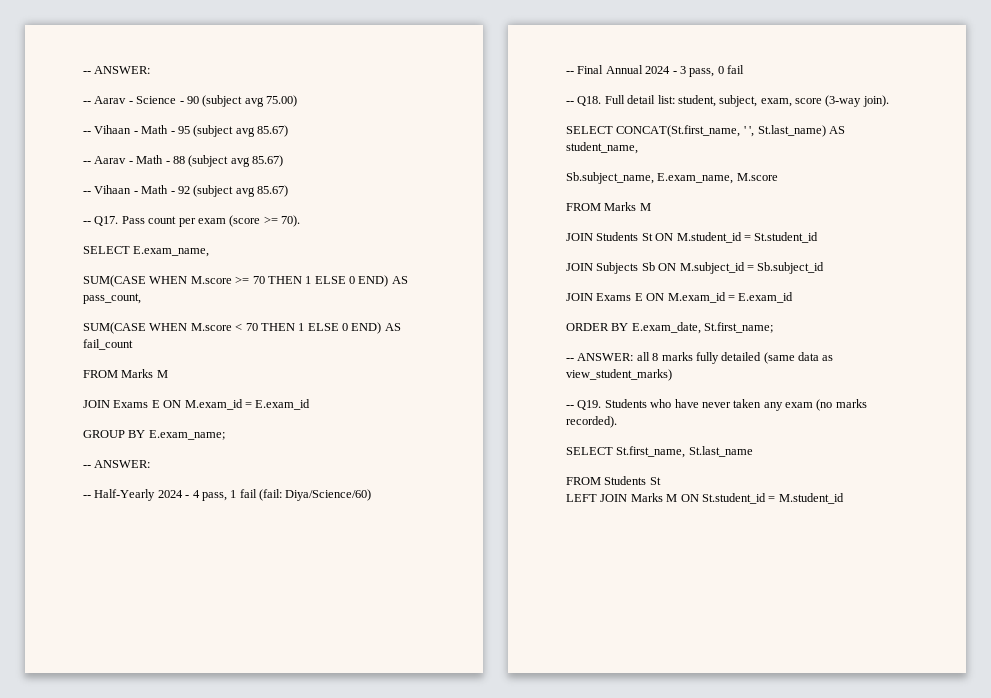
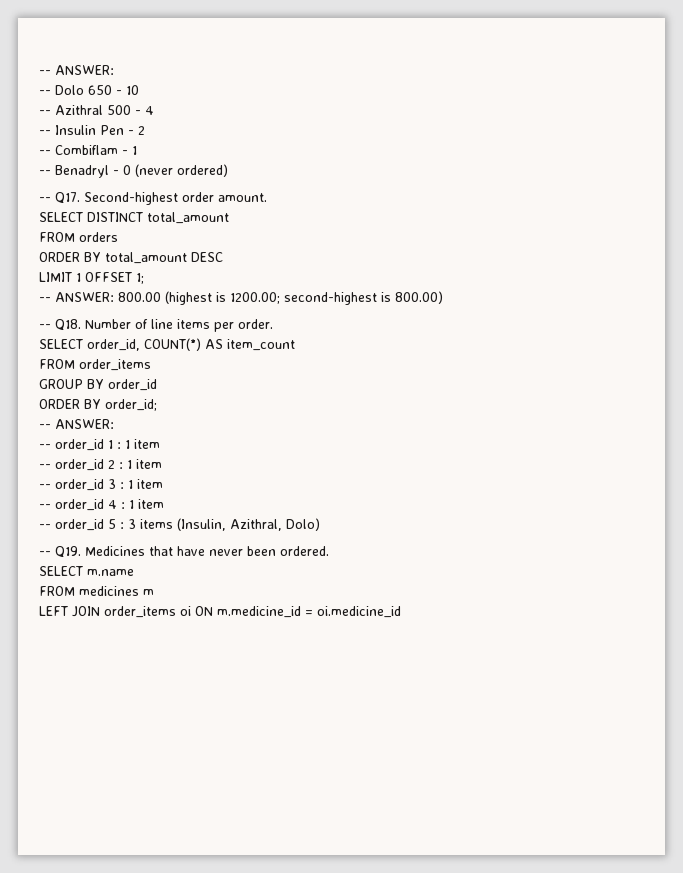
[83,66,151,74] [83,95,297,107] [83,125,288,137] [83,155,283,167] [83,185,288,197] [83,215,300,227] [83,246,210,257] [83,275,408,287] [83,293,141,304] [83,322,401,334] [83,339,133,350] [83,369,168,378] [83,399,311,410] [83,430,225,440] [83,460,151,468] [83,489,372,501] [566,65,744,77] [566,95,889,107] [566,125,845,137] [566,142,638,154] [566,172,778,184] [566,202,651,211] [566,232,819,243] [566,262,825,274] [566,292,794,303] [566,322,774,334] [566,352,834,364] [566,369,672,381] [566,399,867,411] [566,416,617,428] [566,446,753,458] [566,476,661,485] -- ANSWER: // -- Aarav - Science - 90 (subject avg 75.00) // -- Vihaan - Math - 95 (subject avg 85.67) // -- Aarav - Math - 88 (subject avg 85.67) // -- Vihaan - Math - 92 (subject avg 85.67) // -- Q17. Pass count per exam (score >= 70). // SELECT E.exam_name, // SUM(CASE WHEN M.score >= 70 THEN 1 ELSE 0 END) AS pass_count, // SUM(CASE WHEN M.score < 70 THEN 1 ELSE 0 END) AS fail_count // FROM Marks M // JOIN Exams E ON M.exam_id = E.exam_id // GROUP BY E.exam_name; // -- ANSWER: // -- Half-Yearly 2024 - 4 pass, 1 fail (fail: Diya/Science/60) // -- Final Annual 2024 - 3 pass, 0 fail // -- Q18. Full detail list: student, subject, exam, score (3-way join). // SELECT CONCAT(St.first_name, ' ', St.last_name) AS student_name, // Sb.subject_name, E.exam_name, M.score // FROM Marks M // JOIN Students St ON M.student_id = St.student_id // JOIN Subjects Sb ON M.subject_id = Sb.subject_id // JOIN Exams E ON M.exam_id = E.exam_id // ORDER BY E.exam_date, St.first_name; // -- ANSWER: all 8 marks fully detailed (same data as view_student_marks) // -- Q19. Students who have never taken any exam (no marks recorded). // SELECT St.first_name, St.last_name // FROM Students St -> [39,65,114,75] [39,85,139,95] [39,105,154,115] [39,125,145,135] [39,145,137,155] [39,164,228,178] [39,192,267,205] [39,212,229,224] [39,232,118,242] [39,252,223,264] [39,272,144,284] [39,291,443,305] [39,319,273,332] [39,338,295,351] [39,359,151,371] [39,379,157,391] [39,399,157,411] [39,419,114,429] [39,439,160,451] [39,459,162,471] [39,479,163,491] [39,499,164,511] [39,518,320,531] [39,546,329,558] [39,566,134,576] [39,586,154,596] -- ANSWER: // -- Dolo 650 - 10 // -- Azithral 500 - 4 // -- Insulin Pen - 2 // -- Combiflam - 1 // -- Benadryl - 0 (never ordered) // -- Q17. Second-highest order amount. // SELECT DISTINCT total_amount // FROM orders // ORDER BY total_amount DESC // LIMIT 1 OFFSET 1; // -- ANSWER: 800.00 (highest is 1200.00; second-highest is 800.00) // -- Q18. Number of line items per order. // SELECT order_id, COUNT(*) AS item_count // FROM order_items // GROUP BY order_id // ORDER BY order_id; // -- ANSWER: // -- order_id 1 : 1 item // -- order_id 2 : 1 item // -- order_id 3 : 1 item // -- order_id 4 : 1 item // -- order_id 5 : 3 items (Insulin, Azithral, Dolo) // -- Q19. Medicines that have never been ordered. // SELECT m.name // FROM medicines m
[630,493,844,504] Marks M ON St.student_id = M.student_id -> [104,606,401,618] order_items oi ON m.medicine_id = oi.medicine_id

